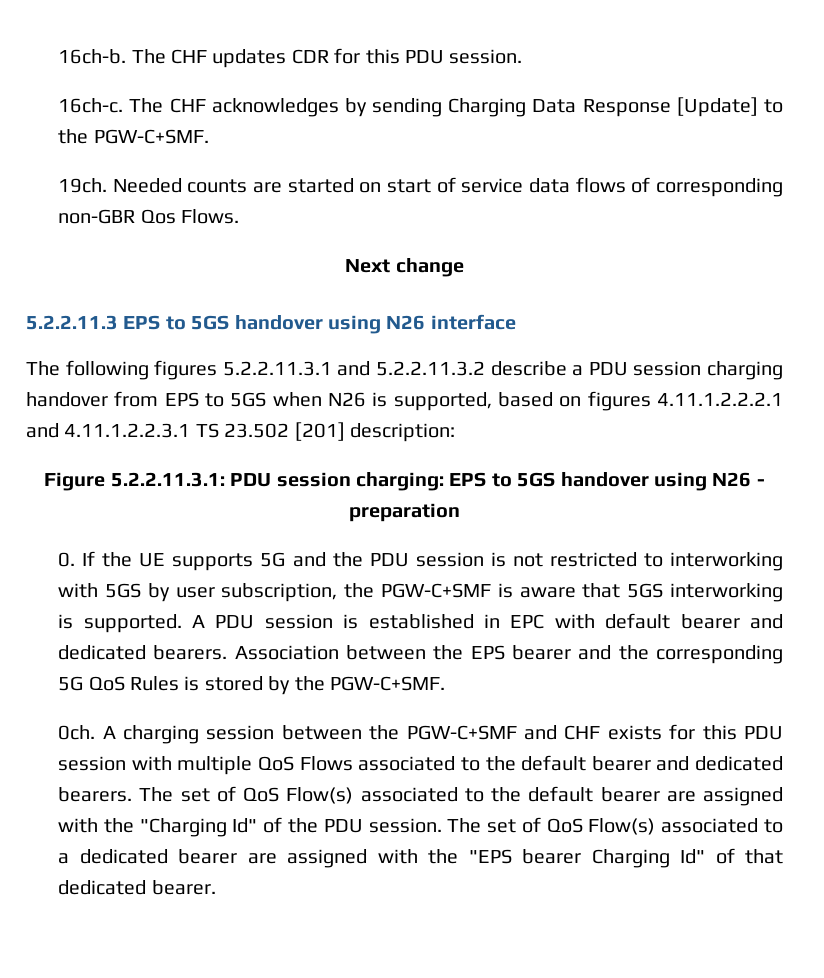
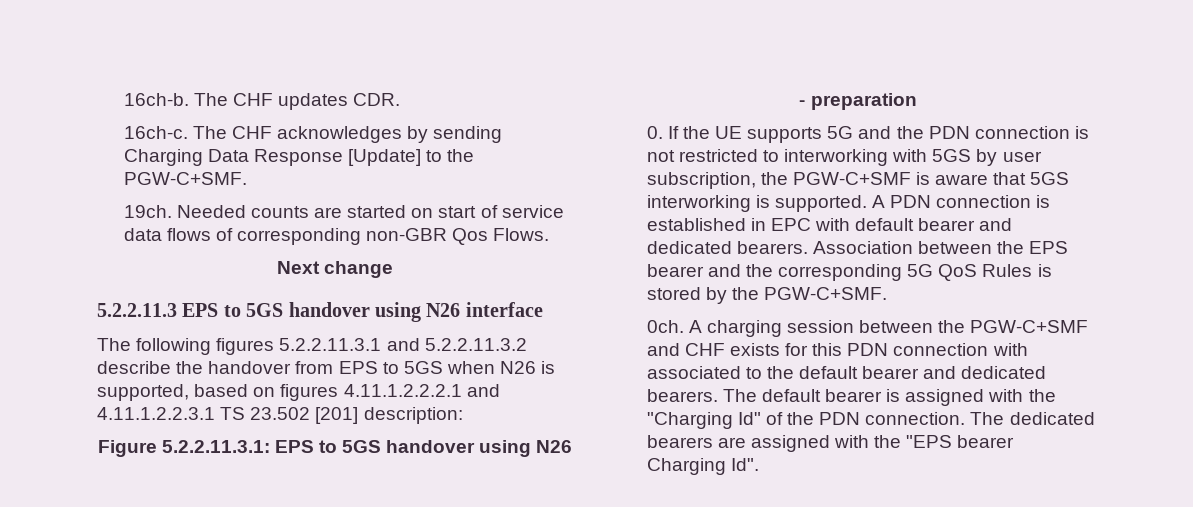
[291,48,523,64] CDR for this PDU session. -> [353,93,401,106] CDR.
[572,361,784,380] a PDU session charging -> [176,361,204,374] the
[230,472,444,491] PDU session charging: -> (270, 446) none
[369,552,484,567] PDU session -> [928,126,1070,139] PDN connection
[215,614,333,629] PDU session -> [890,195,1032,208] PDN connection
[744,726,784,740] [58,756,353,775] PDU session with multiple QoS Flows -> [847,343,1028,356] PDN connection with
[180,786,696,804] set of QoS Flow(s) associated to the default bearer are -> [761,389,901,402] default bearer is
[323,817,784,835] [58,849,238,864] PDU session. The set of QoS Flow(s) associated to a dedicated bearer -> [819,412,1095,425] [646,435,713,448] PDN connection. The dedicated bearers
[680,848,783,864] [58,880,216,895] Id" of that dedicated bearer. -> [730,458,759,471] Id".

